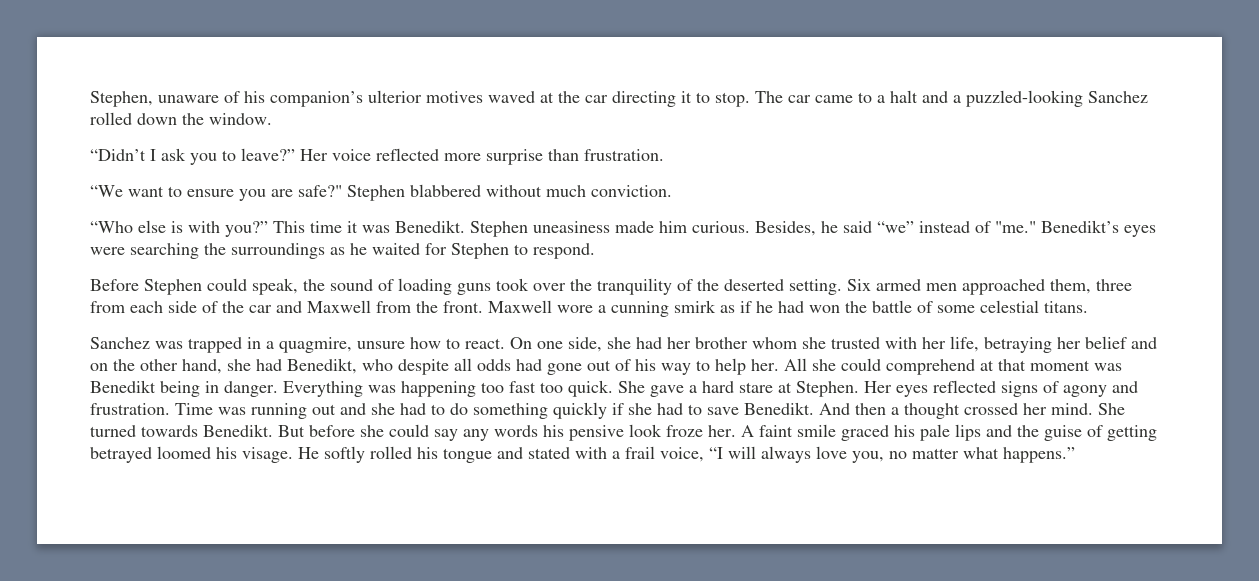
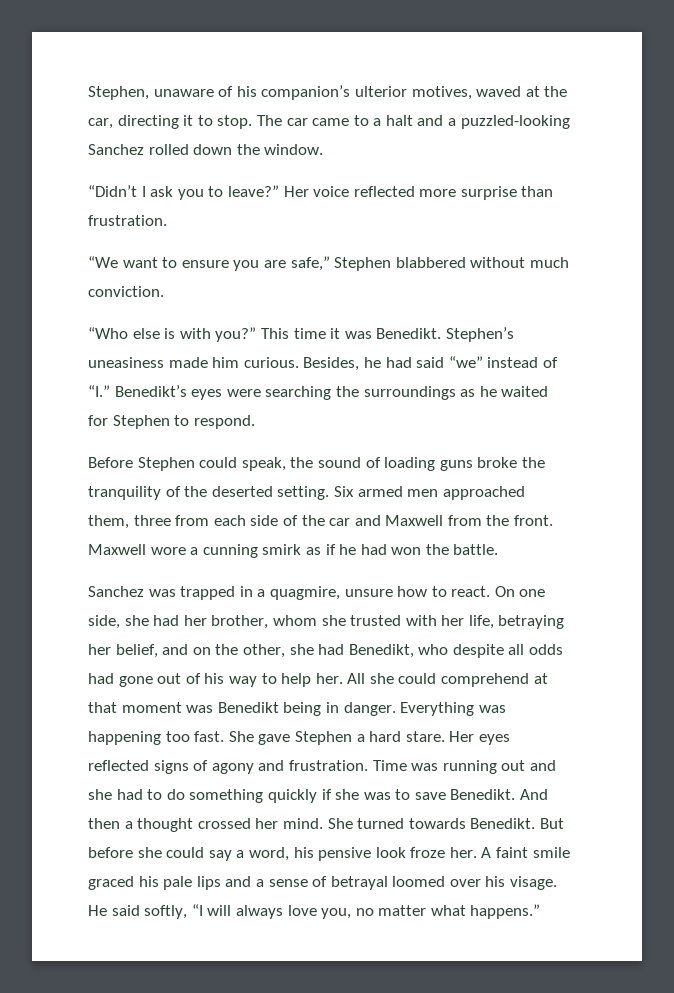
[426,91,483,103] motives -> [411,86,472,100] motives,
[585,95,608,103] car -> [88,118,113,129] car,
[298,185,342,197] safe?" -> [290,256,330,271] safe,”
[470,221,528,237] Stephen -> [445,327,514,342] Stephen’s
(838, 227) none -> [385,357,412,368] had
[995,221,1036,233] "me." -> [88,385,110,397] “I.”
[496,278,566,291] took over -> [477,457,518,468] broke
[872,300,1088,313] battle of some celestial titans. -> [453,544,499,555] battle.
[695,337,748,349] brother -> [211,615,269,629] brother,
[1085,336,1127,349] belief -> [115,644,158,658] belief,
[140,359,222,374] other hand, -> [242,644,285,658] other,
[509,380,613,397] fast too quick. -> [194,731,225,742] fast.
(684, 391) none -> [294,731,352,745] Stephen
[739,381,859,397] stare at Stephen. -> [405,731,445,742] stare.
[657,403,683,415] had -> [363,792,391,800] was
[463,425,538,441] any words -> [236,847,289,861] a word,
[1017,425,1157,441] [90,446,704,463] the guise of getting betrayed loomed his visage. He softly rolled his tongue and stated with a frail voice, -> [255,876,558,890] [88,905,188,919] a sense of betrayal loomed over his visage. He said softly,

